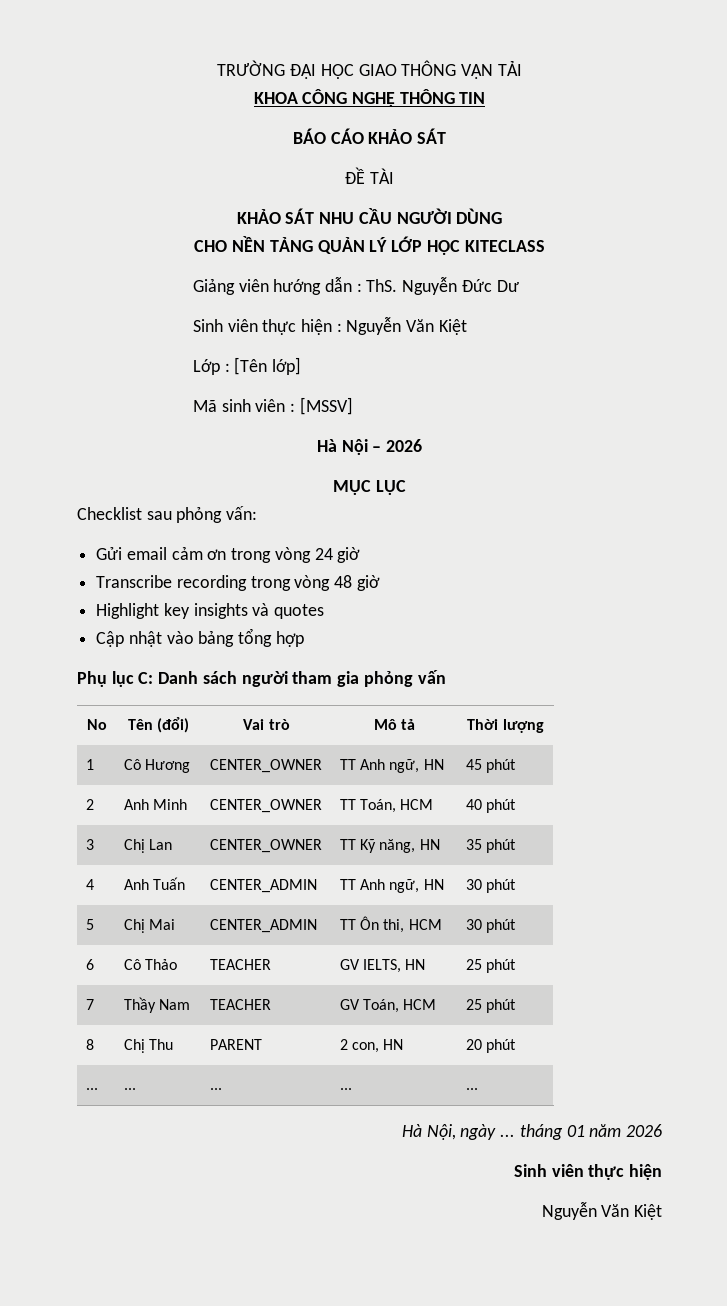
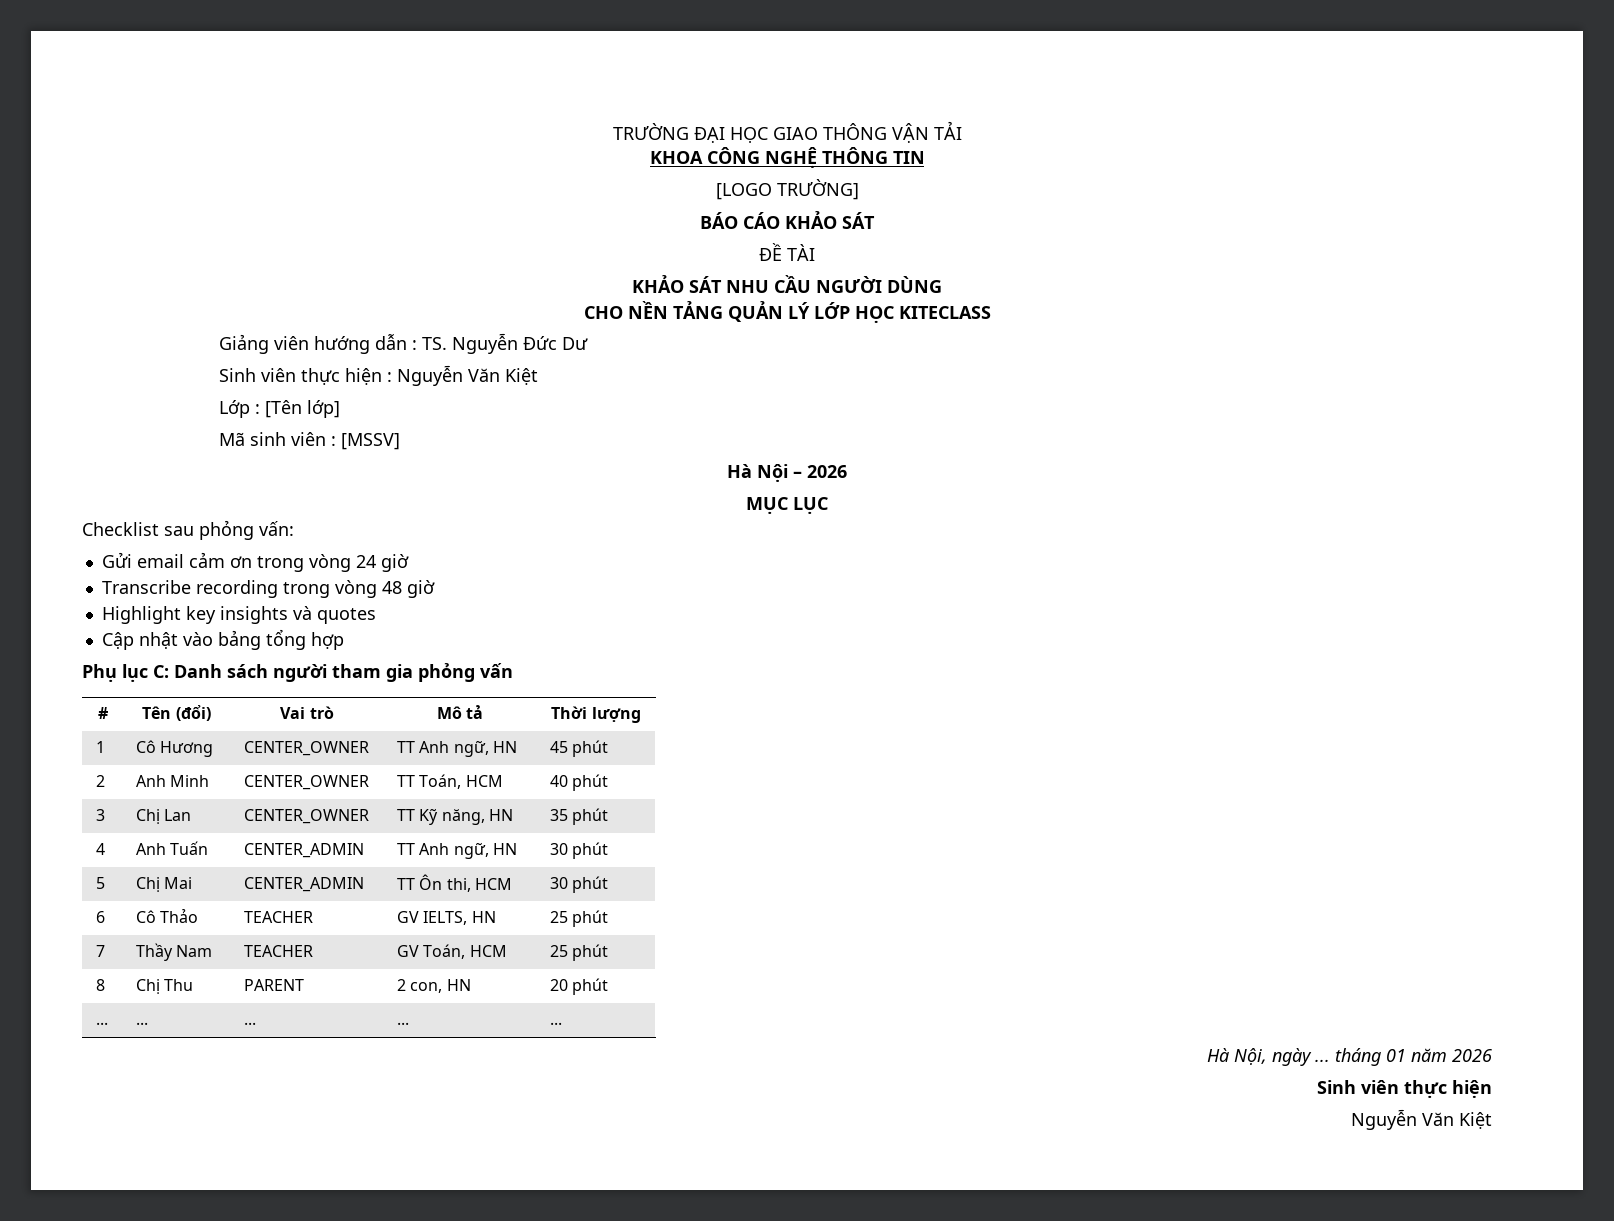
(486, 98) none -> [715,179,859,200] // [LOGO TRƯỜNG]
[366,279,398,292] ThS. -> [422,337,448,350] TS.
[86,719,107,730] No -> [97,707,108,719] #

